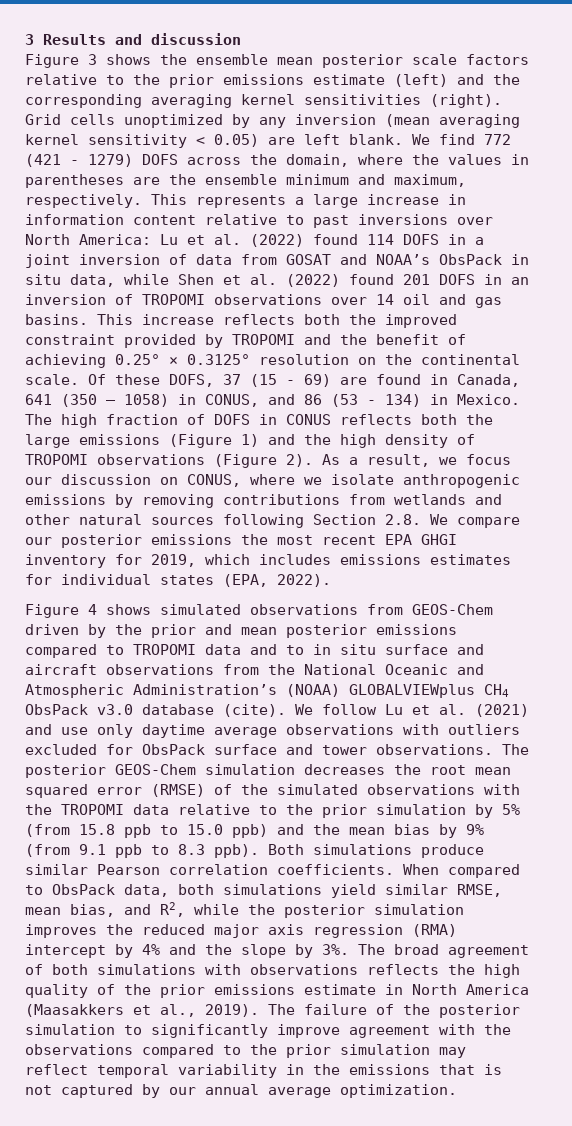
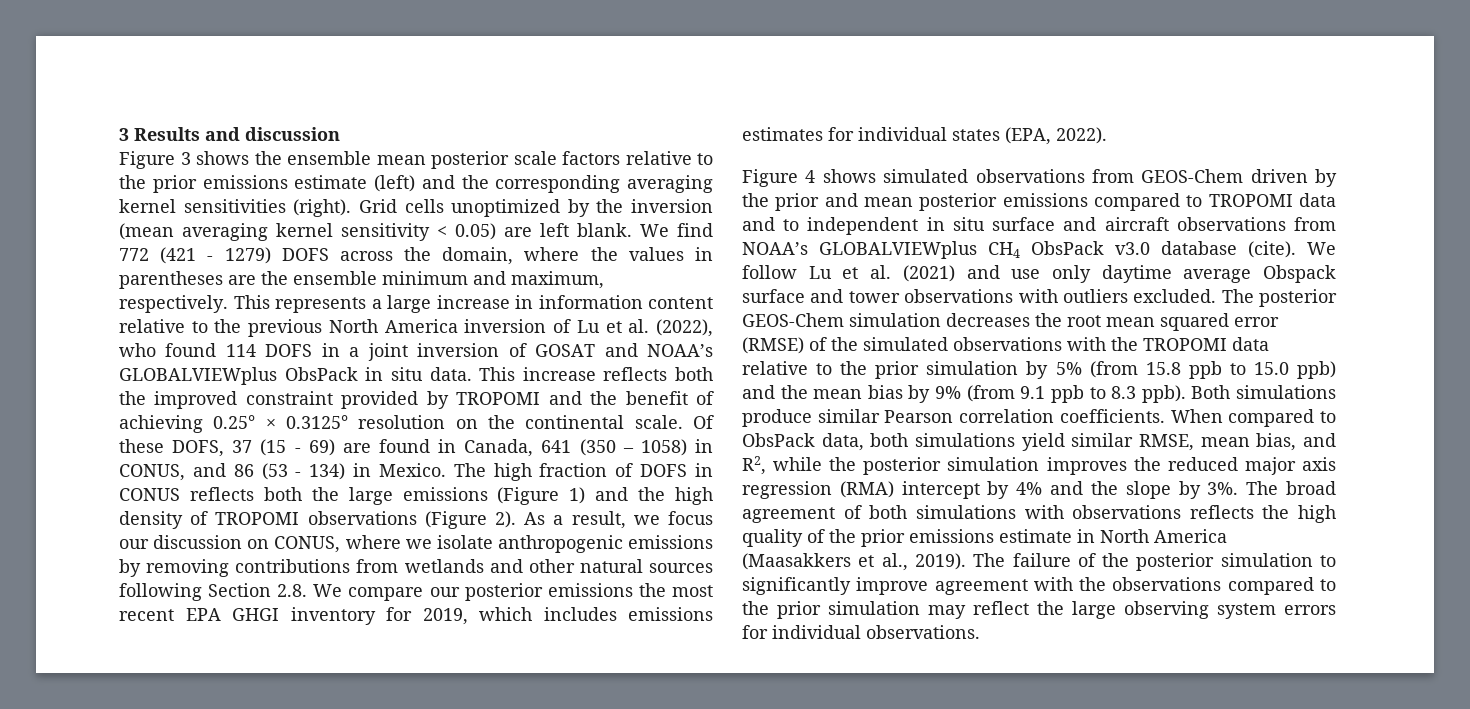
[259,117,286,128] any -> [596,199,624,213] the
[313,214,493,228] [25,234,304,247] past inversions over North America: Lu et al. (2022) -> [214,319,714,337] [119,343,156,357] the previous North America inversion of Lu et al. (2022), who
[196,254,277,265] data from -> (527, 350) none
(430, 259) none -> [119,367,277,385] GLOBALVIEWplus
[70,274,529,287] [25,294,502,308] [25,314,88,325] data, while Shen et al. (2022) found 201 DOFS in an inversion of TROPOMI observations over 14 oil and gas basins. -> [429,367,472,381] data.
(304, 650) none -> [807,217,919,235] independent
[268,664,484,675] [25,684,340,698] the National Oceanic and Atmospheric Administration’s (NOAA) -> [742,242,808,255] NOAA’s
[286,724,520,735] [25,744,493,755] observations with outliers excluded for ObsPack surface and tower observations. -> [1263,265,1336,283] [742,289,1217,303] Obspack surface and tower observations with outliers excluded.
[97,1064,502,1078] [25,1084,457,1098] temporal variability in the emissions that is not captured by our annual average optimization. -> [1037,601,1336,619] [742,625,980,639] the large observing system errors for individual observations.

